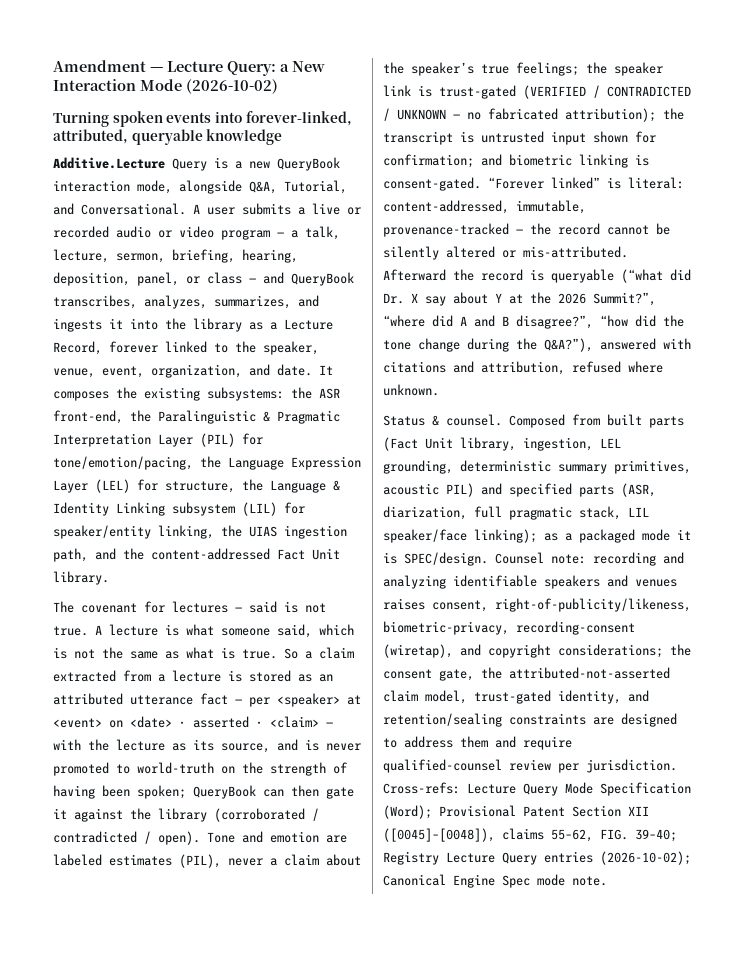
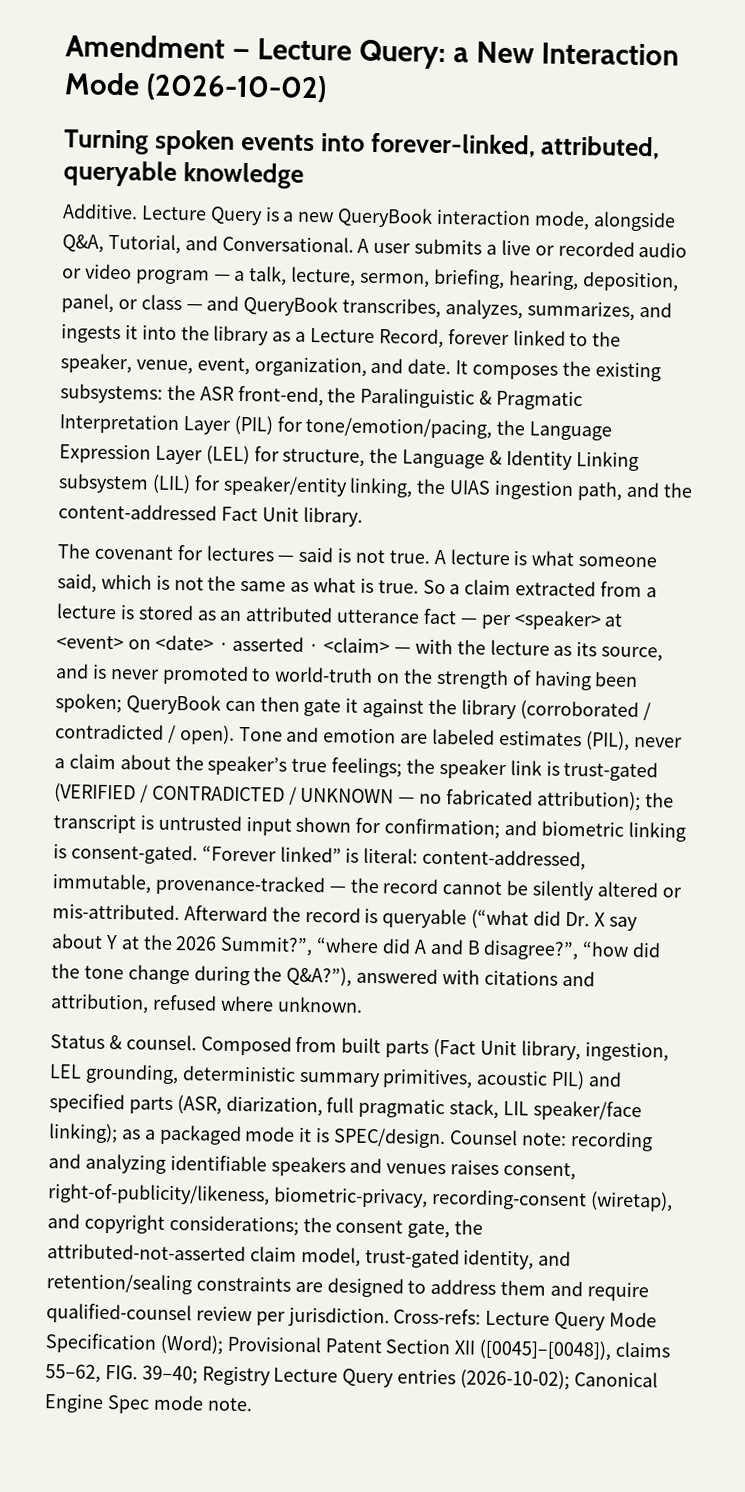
[53,157,165,169] Additive.Lecture -> [62,203,207,221] Additive. Lecture

